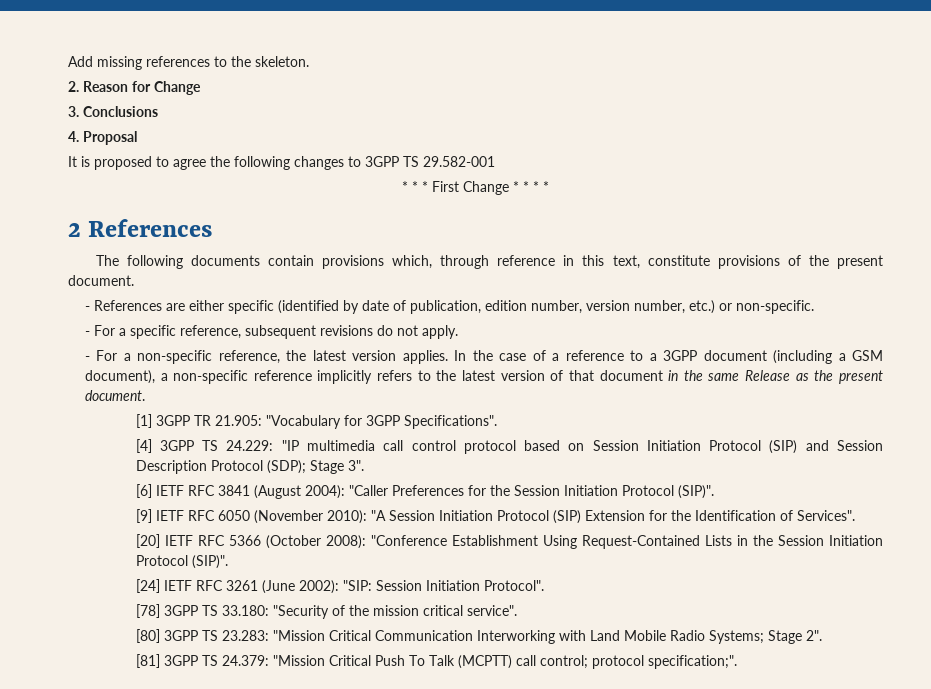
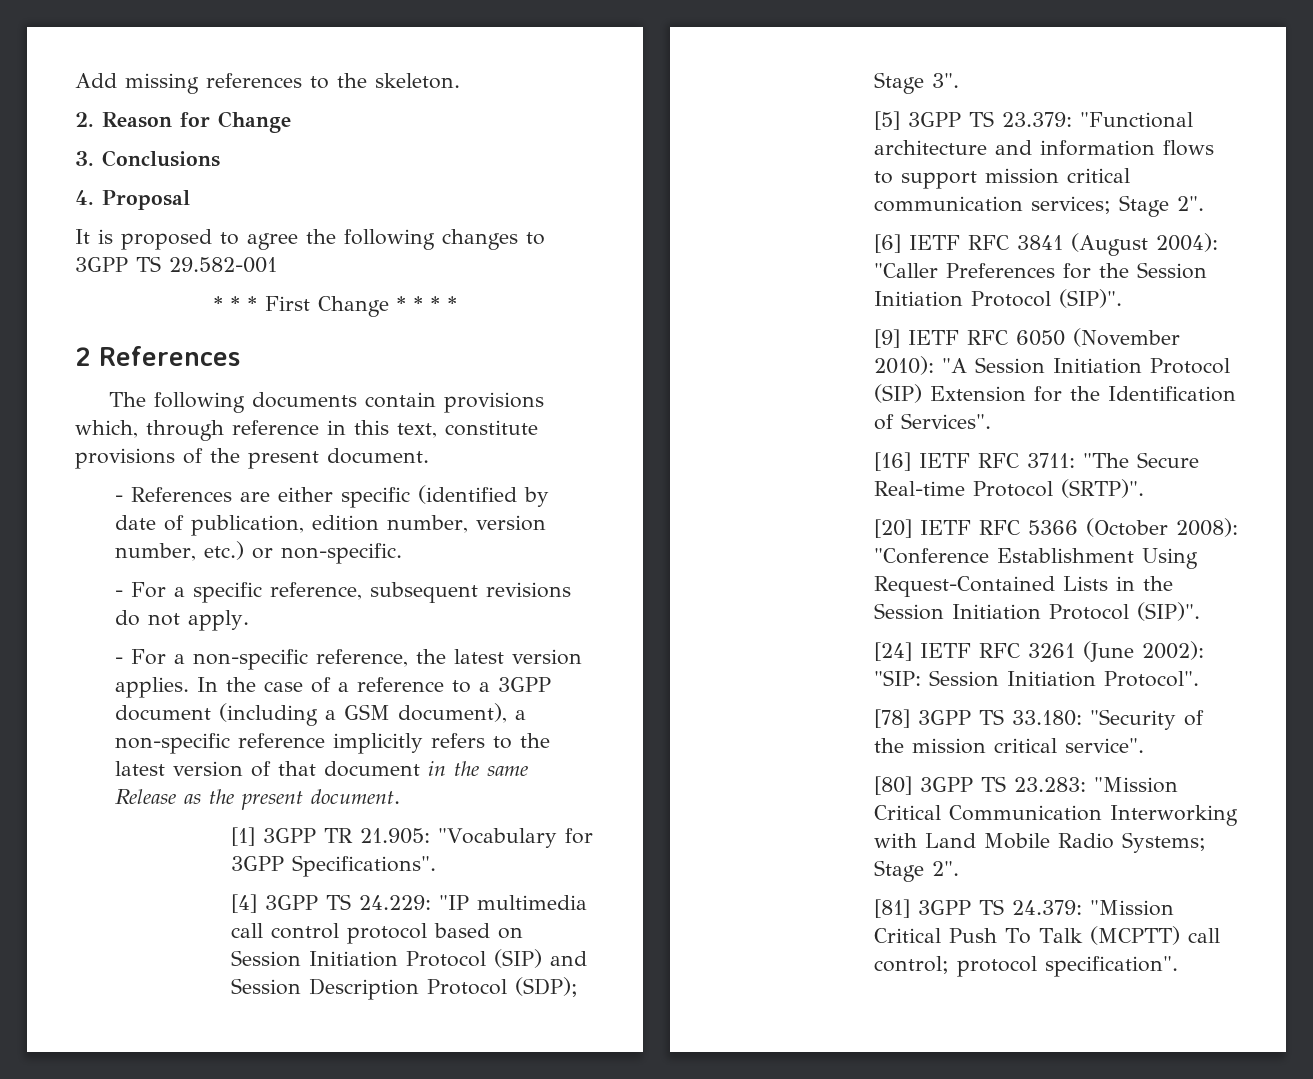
(364, 465) none -> [874,111,1193,130] [874,140,1214,156] [874,168,1130,189] [874,195,1204,217] // [5] 3GPP TS 23.379: "Functional architecture and information flows to support mission critical communication services; Stage 2".
(855, 515) none -> [874,452,1199,471] [874,479,1144,498] // [16] IETF RFC 3711: "The Secure Real-time Protocol (SRTP)".
[647,655,737,669] specification;". -> [1045,956,1178,977] specification".

